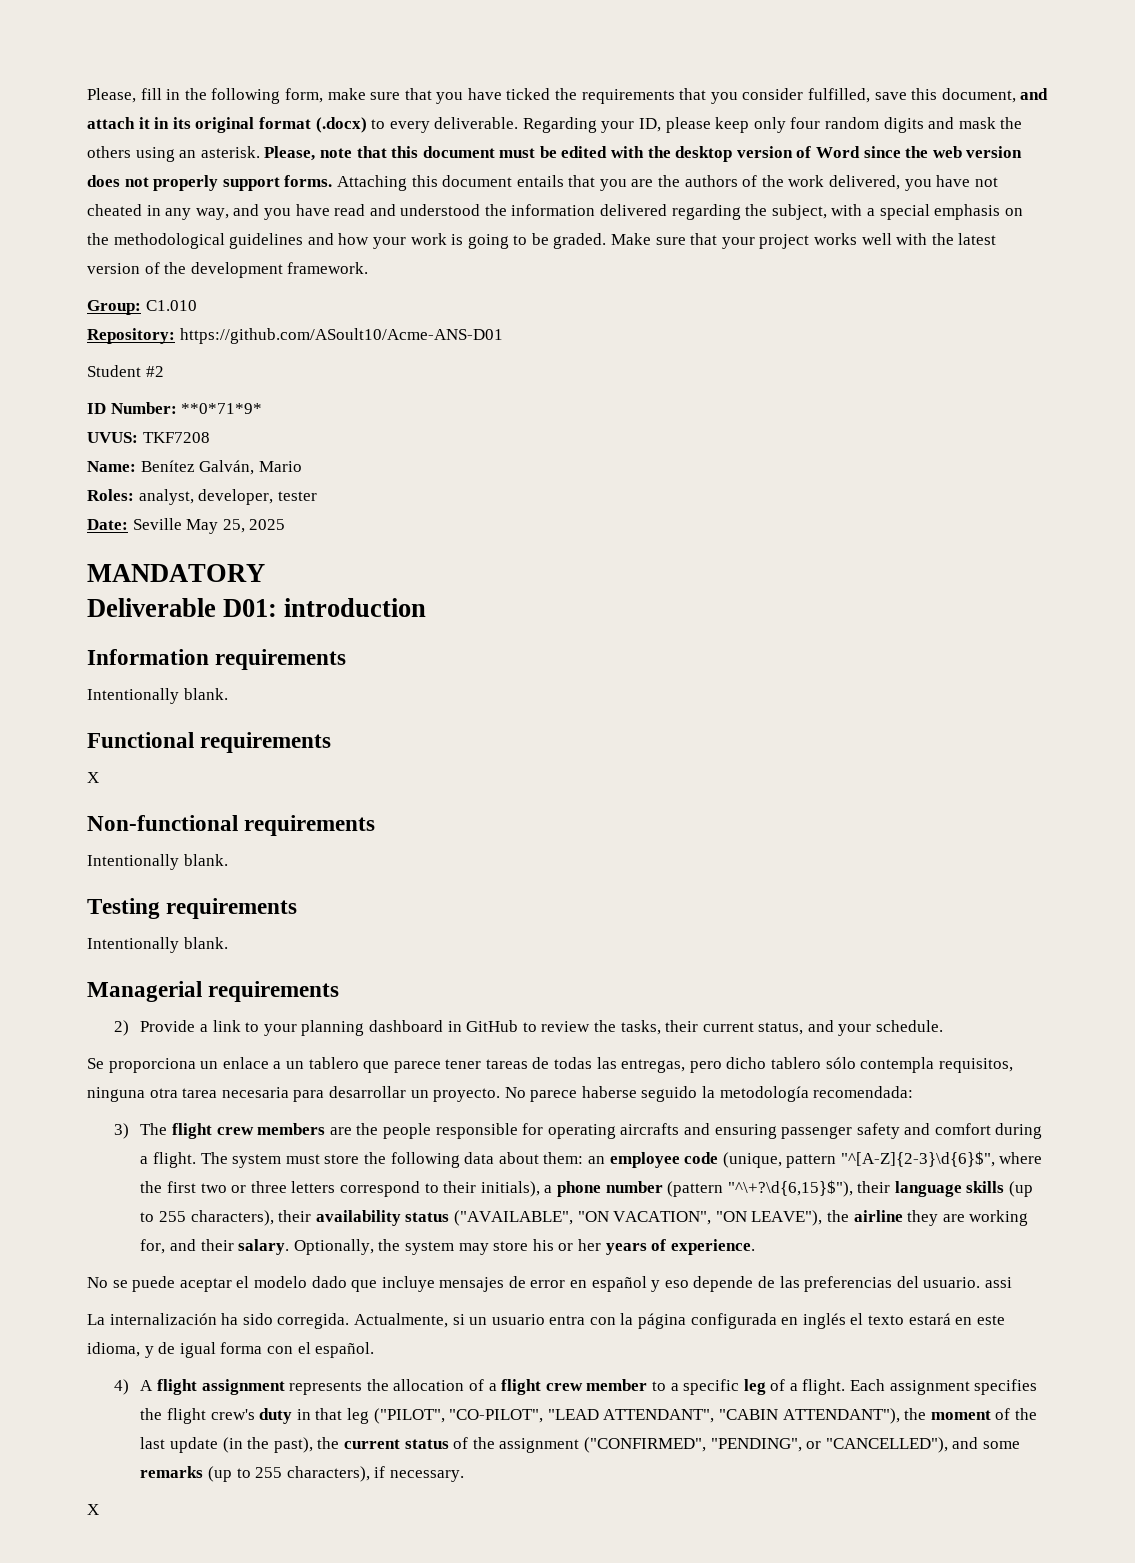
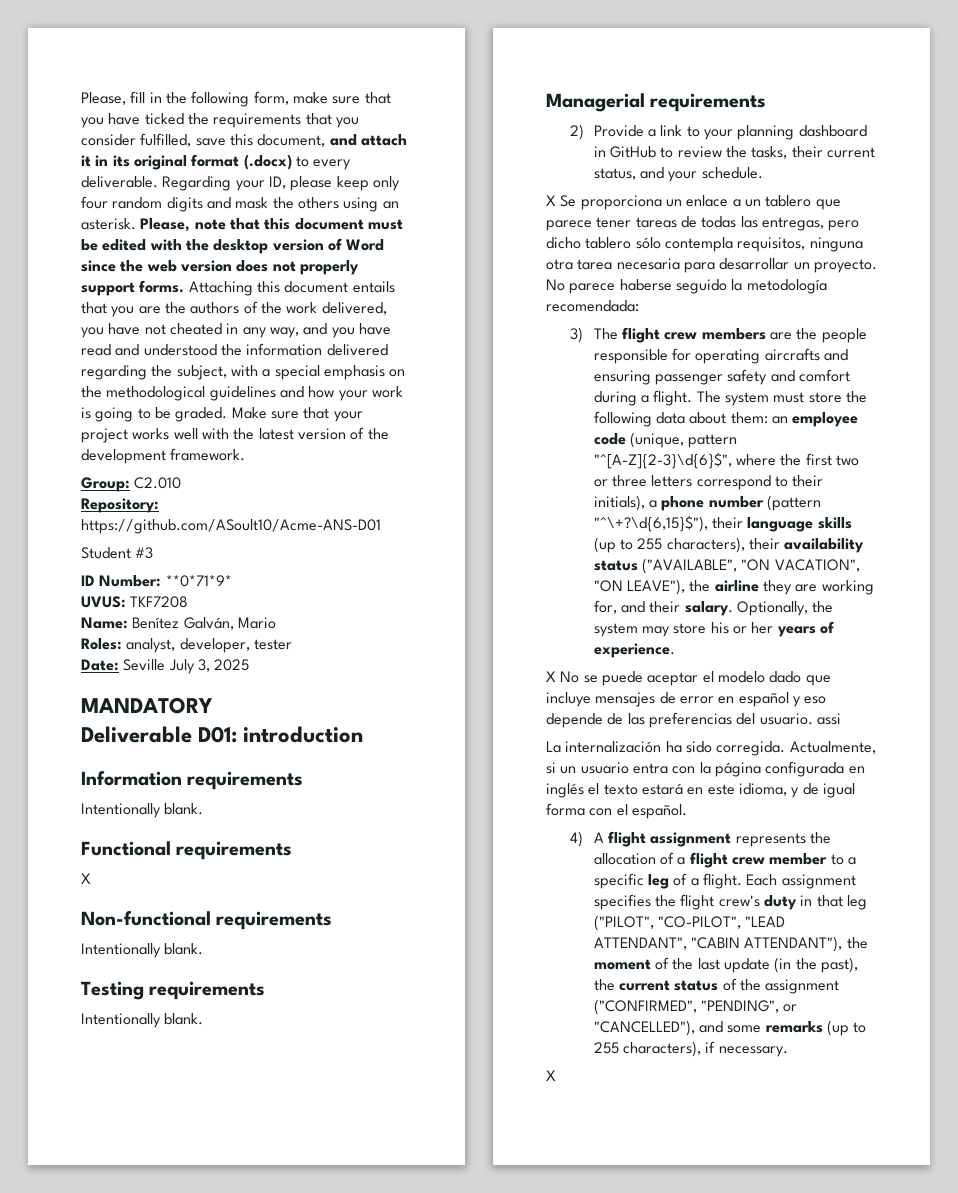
[145,300,197,311] C1.010 -> [134,477,182,489] C2.010
[145,366,164,377] #2 -> [135,547,154,559] #3
[186,519,245,534] May 25, -> [168,659,210,674] July 3,
(944, 1026) none -> [546,195,556,206] X
(755, 1247) none -> [546,671,556,682] X

